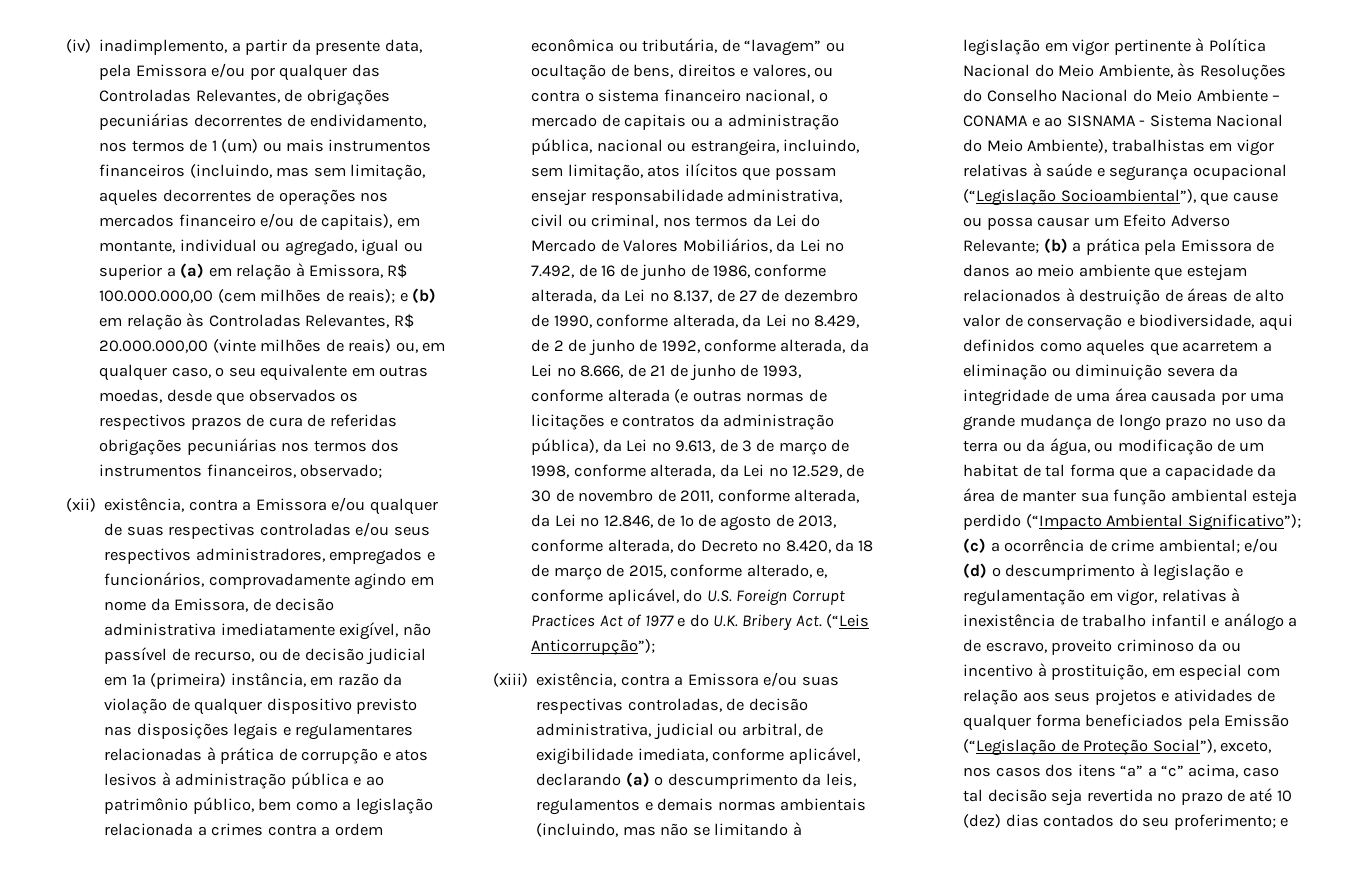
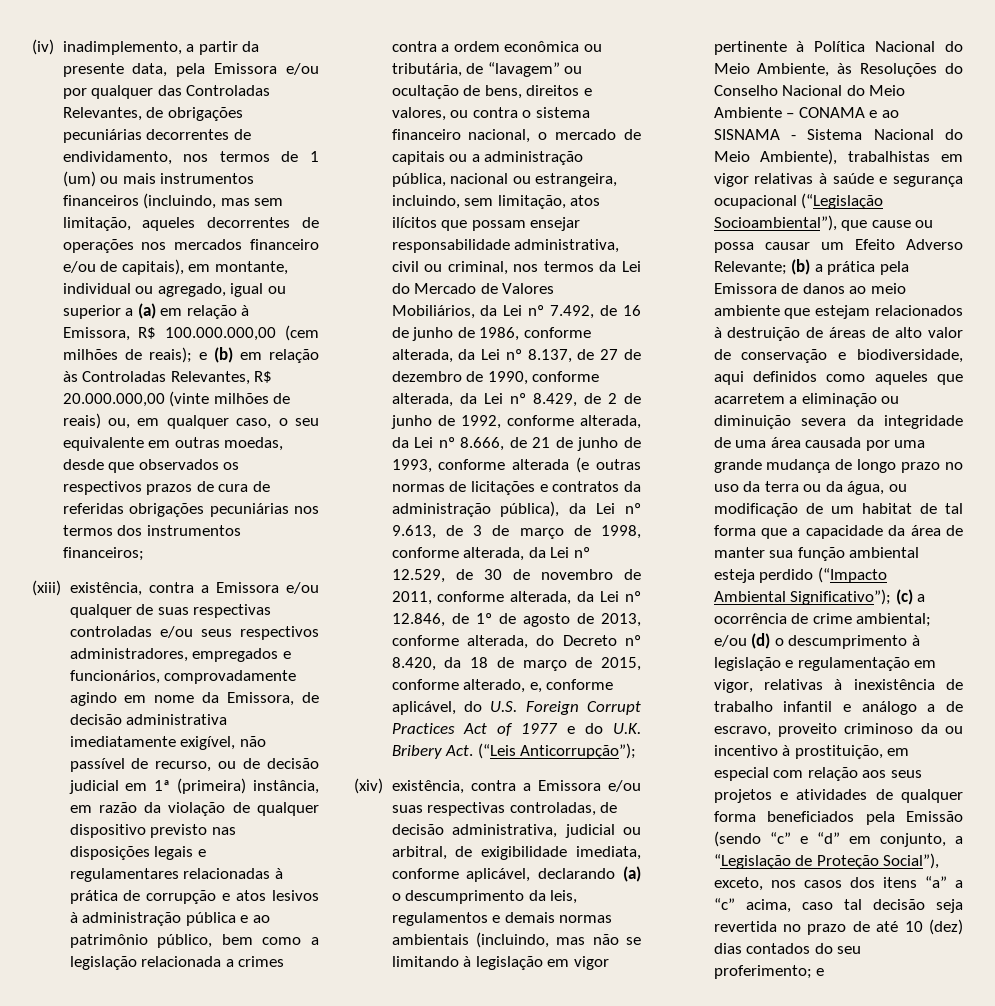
[206,464,383,478] [66,498,96,512] financeiros, observado; // (xii) -> [62,547,144,561] [32,580,61,596] financeiros; // (xiii)
[493,673,528,687] (xiii) -> [354,778,383,794] (xiv)
[963,739,1057,756] (“Legislação -> [713,831,963,847] [713,854,791,869] (sendo “c” e “d” em conjunto, a “Legislação

